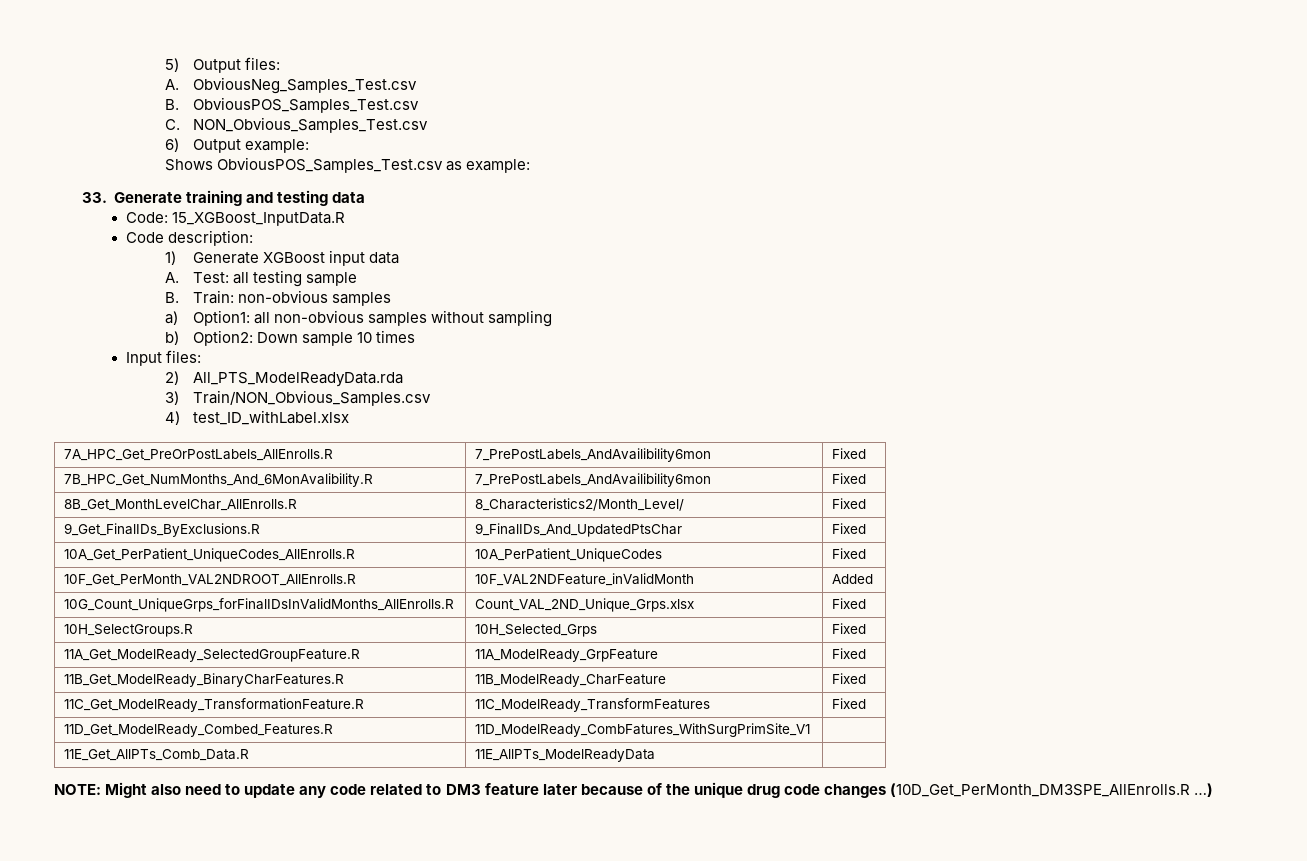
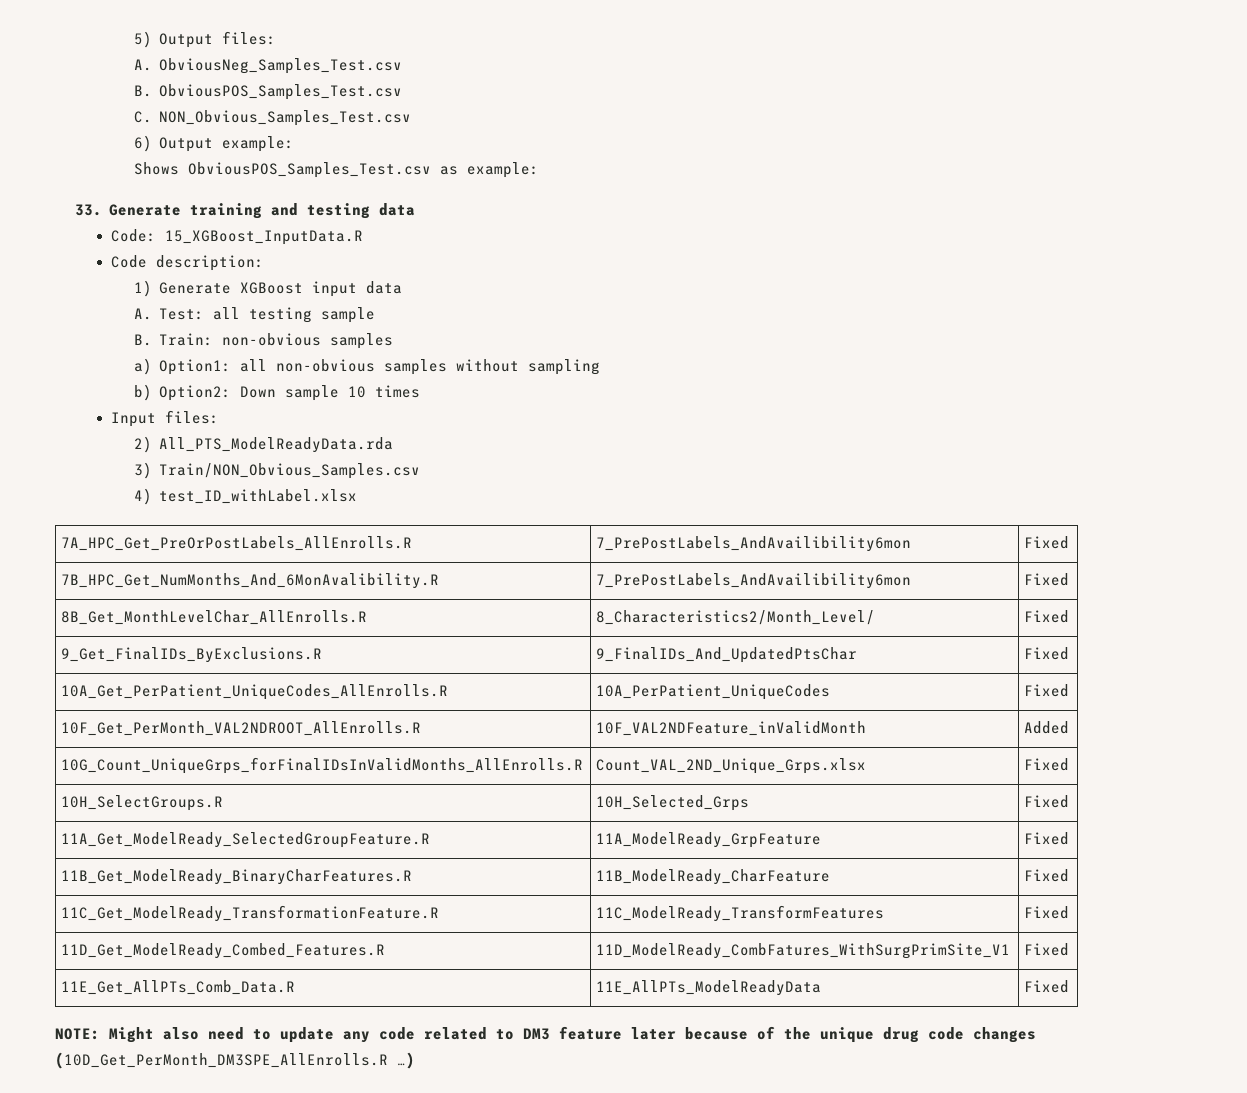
(811, 730) none -> [1024,943,1070,956] Fixed
(656, 755) none -> [1024,980,1070,993] Fixed

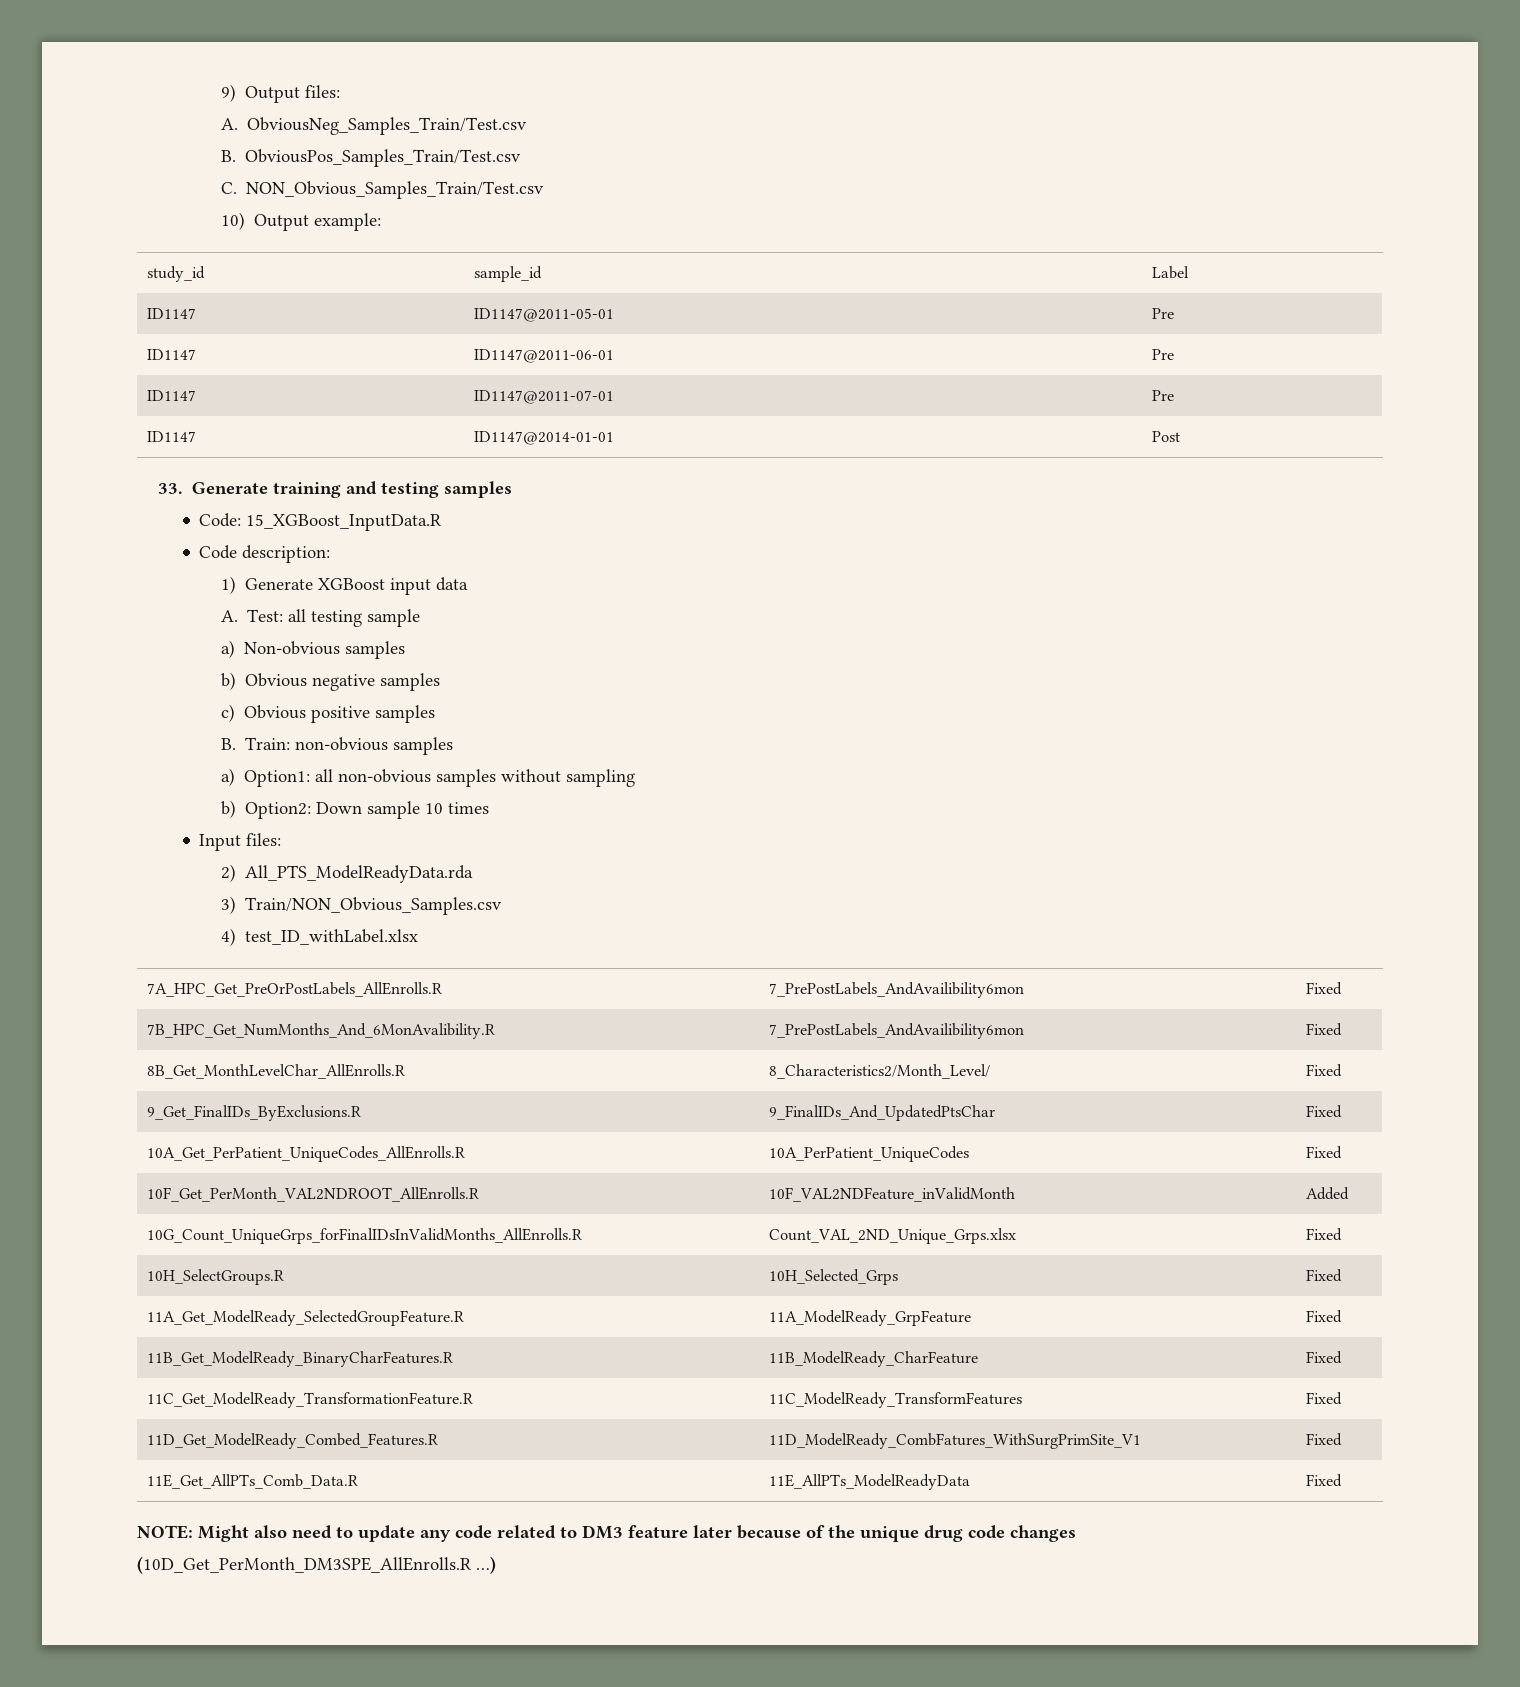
[133,31,152,48] 5) -> [221,84,237,102] 9)
[159,58,403,74] [133,84,403,100] ObviousNeg_Samples_Test.csv // B. ObviousPOS_Samples_Test.csv -> [247,117,528,135] [221,149,522,167] ObviousNeg_Samples_Train/Test.csv // B. ObviousPos_Samples_Train/Test.csv
[159,110,412,126] [133,135,152,152] NON_Obvious_Samples_Test.csv // 6) -> [246,181,545,199] [221,212,246,230] NON_Obvious_Samples_Train/Test.csv // 10)
[133,162,539,178] // Shows ObviousPOS_Samples_Test.csv as example: -> [146,266,205,282] [473,266,542,282] [1151,266,1189,279] [146,308,196,319] [473,308,614,322] [1151,308,1174,319] [146,349,196,360] [473,349,614,363] [1151,349,1174,360] [146,390,196,401] [473,390,614,404] [1151,390,1174,401] [146,431,196,442] [473,431,614,445] [1151,431,1180,442] // study_id | sample_id | Label // ID1147 | ID1147@2011-05-01 | Pre // ID1147 | ID1147@2011-06-01 | Pre // ID1147 | ID1147@2011-07-01 | Pre // ID1147 | ID1147@2014-01-01 | Post
[379,203,416,216] data -> [444,481,513,498] samples
(376, 315) none -> [221,640,406,659] [221,672,441,691] [221,704,436,723] // a) Non-obvious samples // b) Obvious negative samples // c) Obvious positive samples

